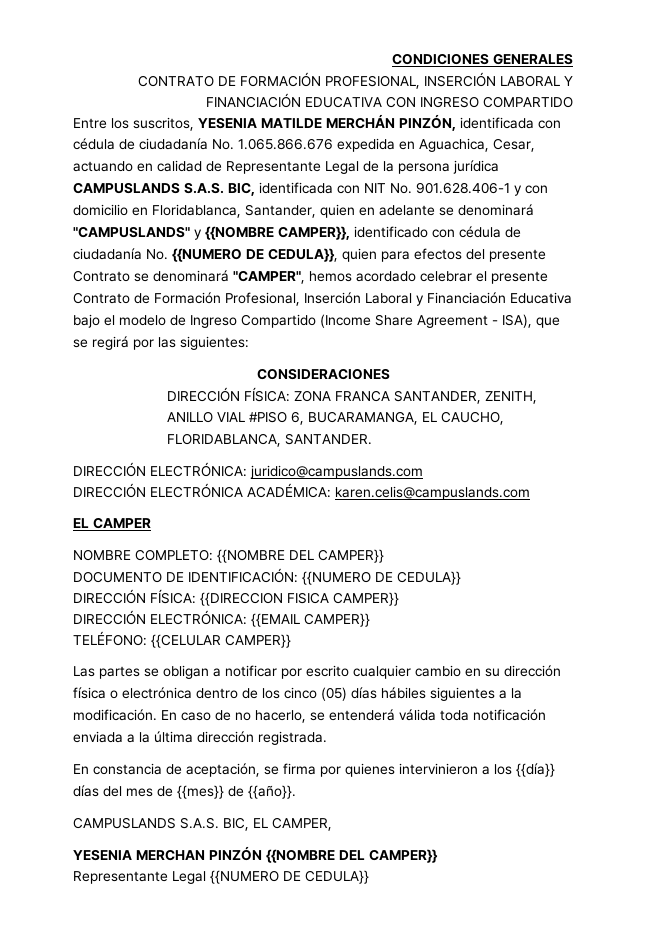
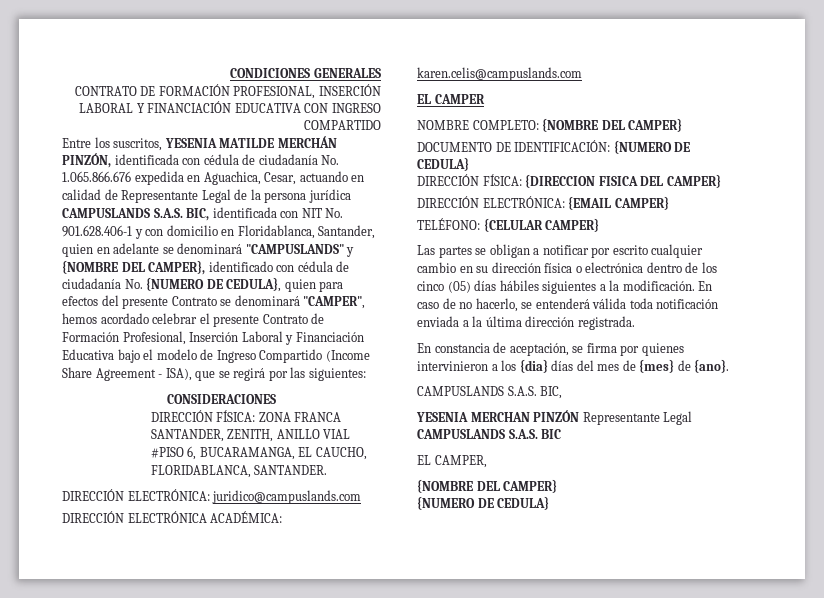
[205,226,350,240] {{NOMBRE CAMPER}}, -> [62,260,206,275] {NOMBRE DEL CAMPER},
[172,248,338,262] {{NUMERO DE CEDULA}}, -> [146,277,282,292] {NUMERO DE CEDULA},
[217,549,384,563] {{NOMBRE DEL CAMPER}} -> [542,118,683,132] {NOMBRE DEL CAMPER}
[302,571,461,585] [73,589,399,606] [73,610,370,627] {{NUMERO DE CEDULA}} // DIRECCIÓN FÍSICA: {{DIRECCION FISICA CAMPER}} // DIRECCIÓN ELECTRÓNICA: {{EMAIL CAMPER}} -> [613,140,691,154] [417,157,469,171] [417,174,721,188] [417,196,669,210] {NUMERO DE CEDULA} // DIRECCIÓN FÍSICA: {DIRECCION FISICA DEL CAMPER} // DIRECCIÓN ELECTRÓNICA: {EMAIL CAMPER}
[151,634,291,648] {{CELULAR CAMPER}} -> [483,218,600,232] {CELULAR CAMPER}
[516,763,555,777] {{día}} -> [519,359,548,373] {dia}
[177,785,296,799] [73,817,332,831] {{mes}} de {{año}}. // CAMPUSLANDS S.A.S. BIC, EL CAMPER, -> [639,359,730,373] [417,386,563,399] {mes} de {ano}. // CAMPUSLANDS S.A.S. BIC,
[266,849,438,863] [73,870,369,884] {{NOMBRE DEL CAMPER}} // Representante Legal {{NUMERO DE CEDULA}} -> [582,411,693,425] [417,429,562,439] [417,455,487,468] [417,479,558,493] [417,496,550,510] Representante Legal CAMPUSLANDS S.A.S. BIC // EL CAMPER, // {NOMBRE DEL CAMPER} // {NUMERO DE CEDULA}

